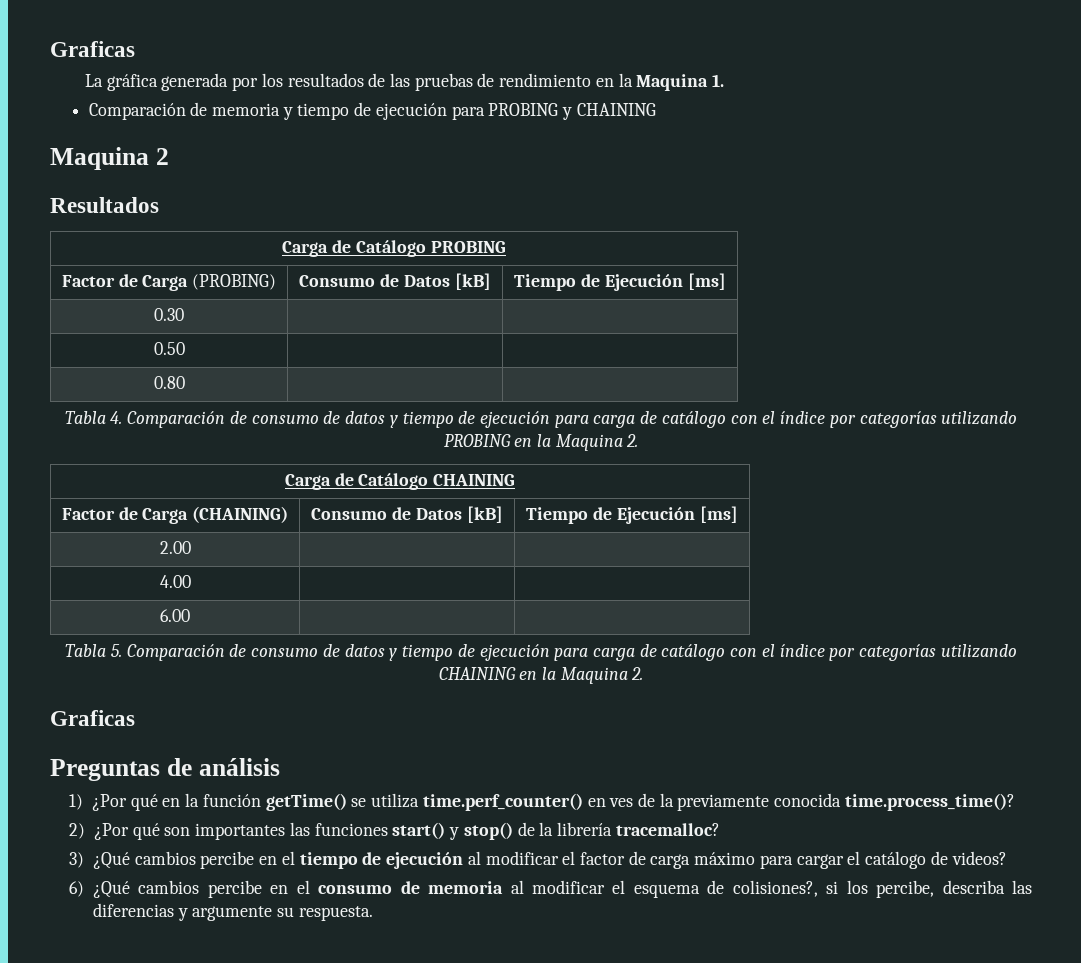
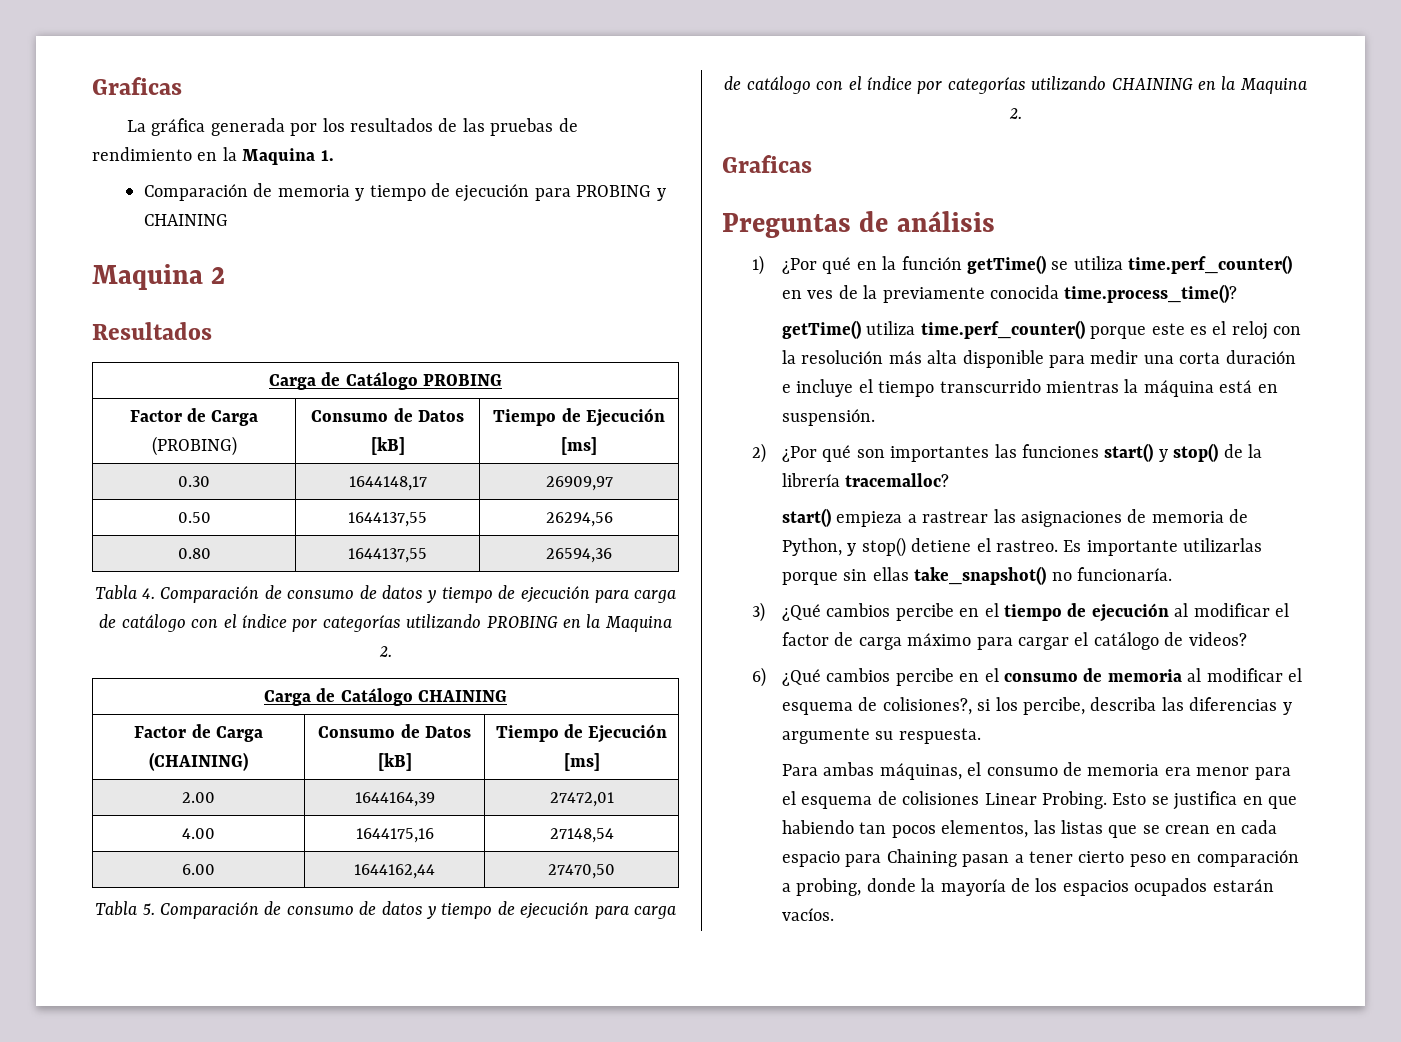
(184, 314) | -> [348,476,427,491] [545,476,613,491] 1644148,17 | 26909,97
(185, 348) | -> [348,512,427,527] [545,512,613,527] 1644137,55 | 26294,56
(185, 382) | -> [348,548,427,563] [546,548,612,563] 1644137,55 | 26594,36
(191, 547) | -> [354,792,435,807] [549,792,614,807] 1644164,39 | 27472,01
(191, 581) | -> [355,828,434,843] [549,828,614,843] 1644175,16 | 27148,54
(190, 615) | -> [354,864,435,879] [548,864,615,879] 1644162,44 | 27470,50
(1015, 802) none -> [782,320,1302,340] [782,350,1296,368] [782,379,1278,397] [782,409,876,426] // getTime() utiliza time.perf_counter() porque este es el reloj con la resolución más alta disponible para medir una corta duración e incluye el tiempo transcurrido mientras la máquina está en suspensión.
(720, 829) none -> [782,508,1249,527] [782,537,1263,557] [782,566,1173,585] // start() empieza a rastrear las asignaciones de memoria de Python, y stop() detiene el rastreo. Es importante utilizarlas porque sin ellas take_snapshot() no funcionaría.
(373, 913) none -> [782,762,1291,780] [782,791,1298,810] [782,820,1278,838] [782,849,1299,867] [782,878,1274,896] [782,908,835,921] // Para ambas máquinas, el consumo de memoria era menor para el esquema de colisiones Linear Probing. Esto se justifica en que habiendo tan pocos elementos, las listas que se crean en cada espacio para Chaining pasan a tener cierto peso en comparación a probing, donde la mayoría de los espacios ocupados estarán vacíos.

